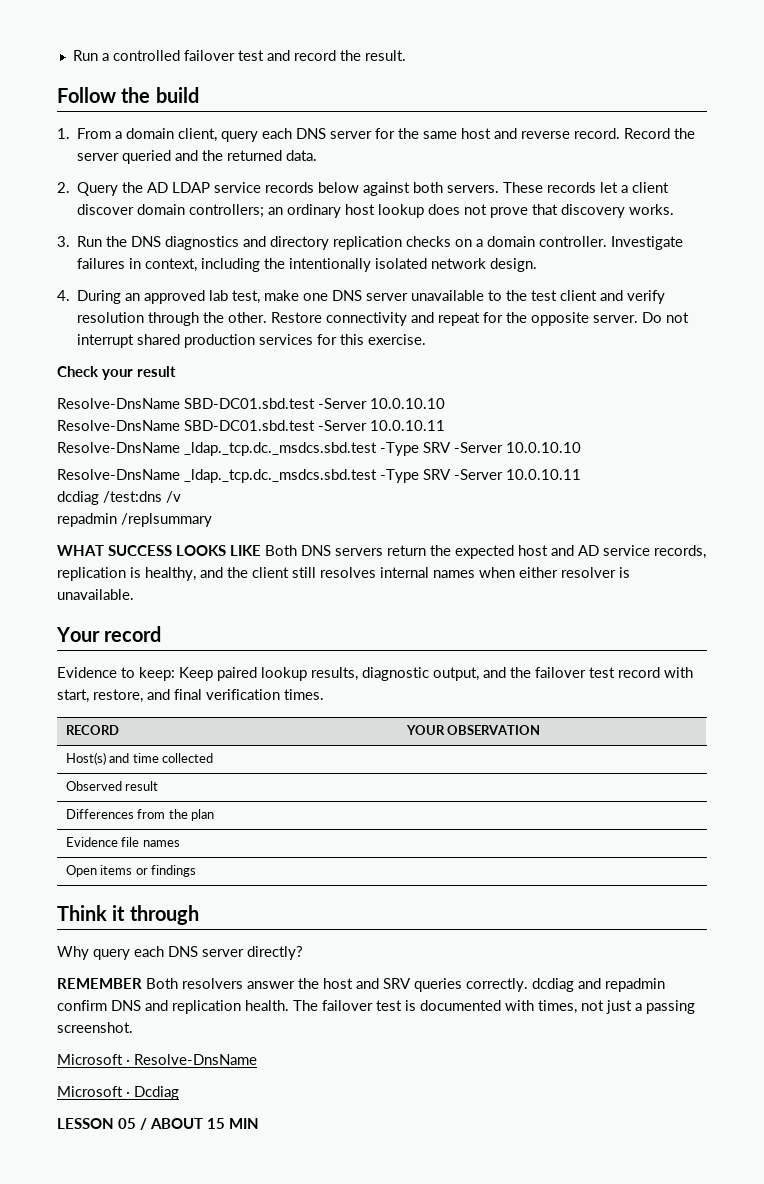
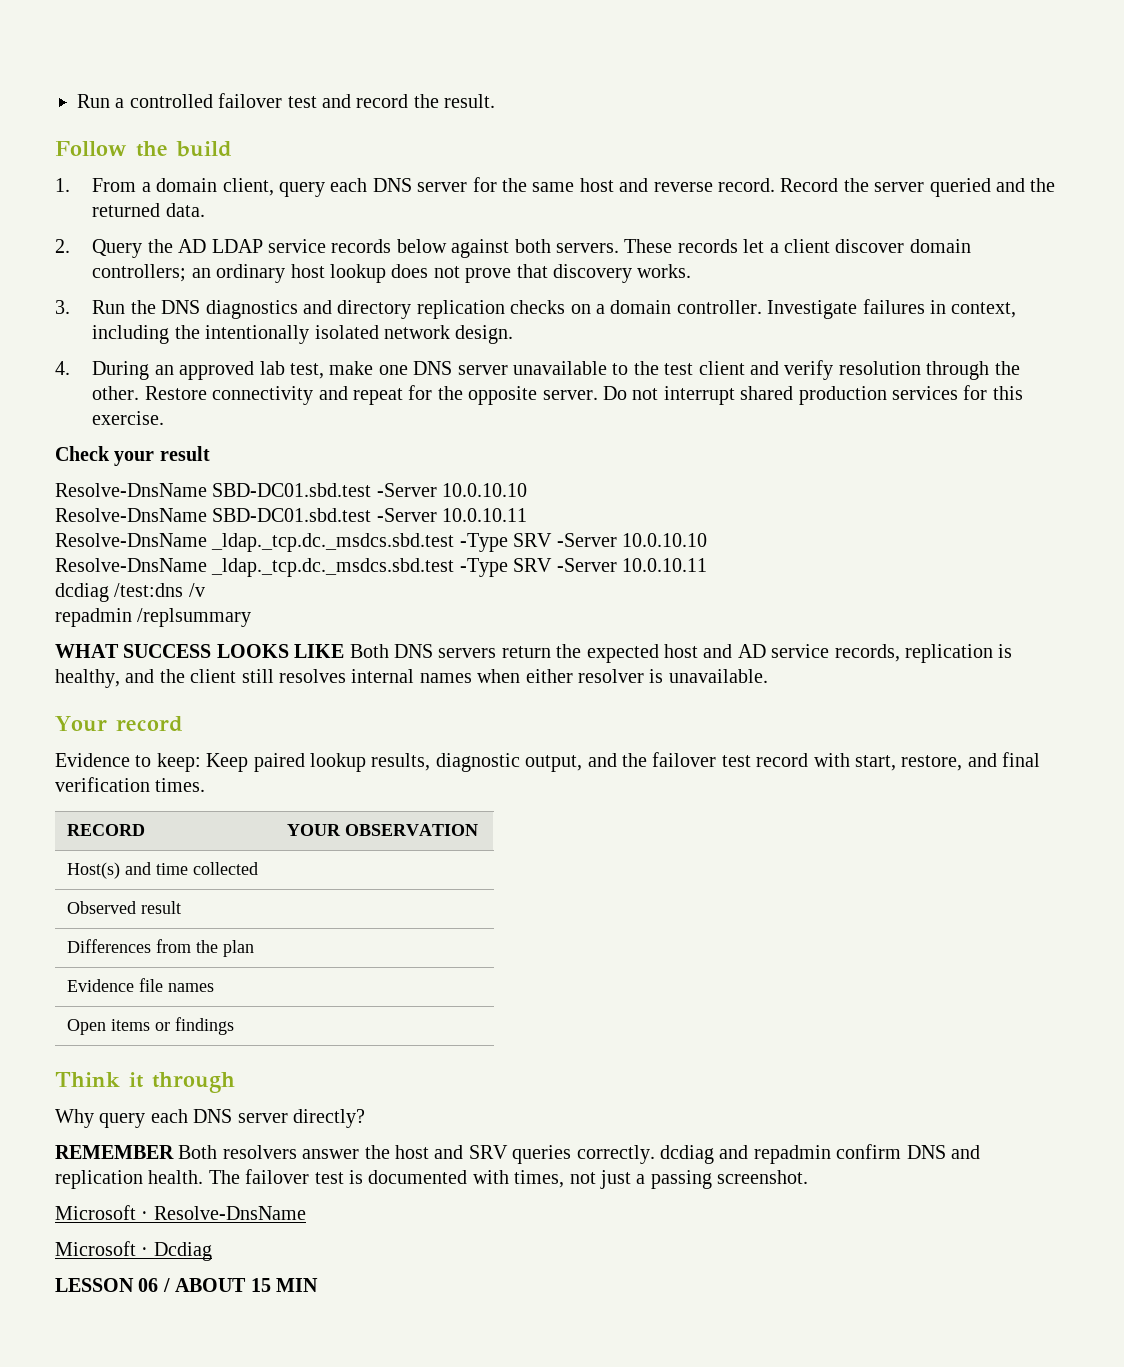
[118,1118,136,1129] 05 -> [138,1278,159,1292] 06

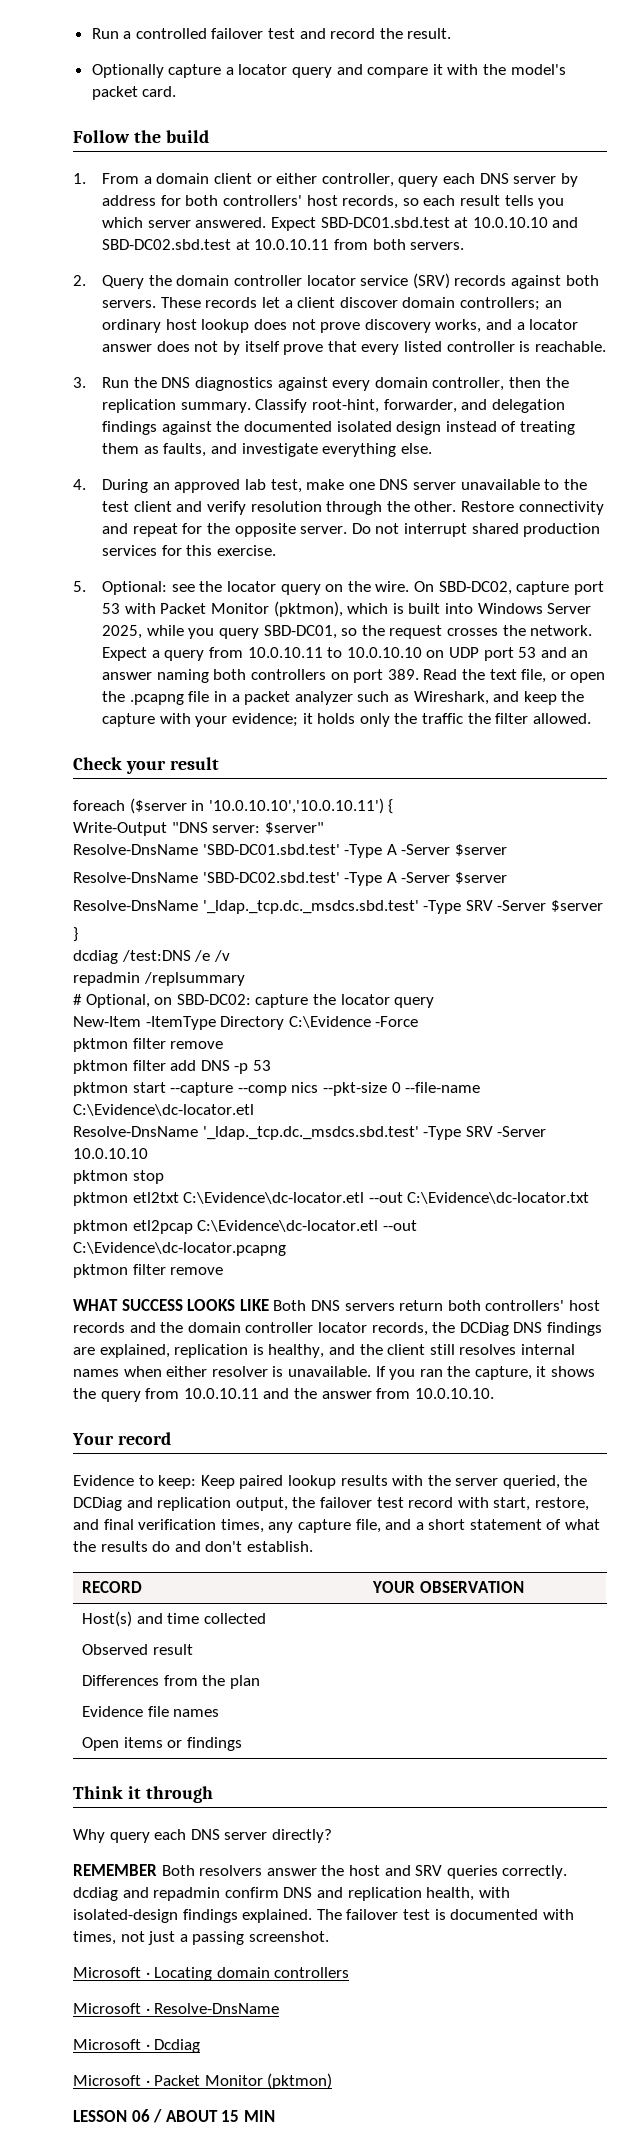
(496, 101) none -> [91,64,566,78] [91,86,177,100] // Optionally capture a locator query and compare it with the model's packet card.
[222,177,1056,197] [92,203,205,217] [55,239,447,258] client, query each DNS server for the same host and reverse record. Record the server queried and the returned data. // 2. Query the AD LDAP service records below -> [214,173,578,187] [102,195,565,209] [102,217,579,231] [102,239,465,250] [73,273,507,289] client or either controller, query each DNS server by address for both controllers' host records, so each result tells you which server answered. Expect SBD-DC01.sbd.test at 10.0.10.10 and SBD-DC02.sbd.test at 10.0.10.11 from both servers. // 2. Query the domain controller locator service (SRV) records
[516,264,692,283] that discovery works. -> [364,319,579,333] [102,341,606,355] discovery works, and a locator answer does not by itself prove that every listed controller is reachable.
[303,299,1017,319] [92,325,514,344] and directory replication checks on a domain controller. Investigate failures in context, including the intentionally isolated network design. -> [277,377,569,391] [102,399,565,413] [102,421,575,435] [102,443,432,457] against every domain controller, then the replication summary. Classify root-hint, forwarder, and delegation findings against the documented isolated design instead of treating them as faults, and investigate everything else.
[55,446,210,466] [55,483,528,497] [55,508,528,522] [55,533,707,552] [55,558,707,577] [55,583,205,602] [55,608,252,627] Check your result // Resolve-DnsName SBD-DC01.sbd.test -Server 10.0.10.10 // Resolve-DnsName SBD-DC01.sbd.test -Server 10.0.10.11 // Resolve-DnsName _ldap._tcp.dc._msdcs.sbd.test -Type SRV -Server 10.0.10.10 // Resolve-DnsName _ldap._tcp.dc._msdcs.sbd.test -Type SRV -Server 10.0.10.11 // dcdiag /test:dns /v // repadmin /replsummary -> [73,581,604,595] [102,601,592,617] [102,625,593,639] [102,647,589,661] [102,669,606,683] [102,691,585,705] [102,713,591,727] [73,757,219,774] [73,798,394,814] [73,822,324,836] [73,844,507,858] [73,872,507,886] [73,900,603,914] [73,927,78,942] [73,950,230,964] [73,972,245,986] [73,994,435,1008] [73,1016,419,1030] [73,1038,224,1052] [73,1060,271,1074] [73,1082,481,1096] [73,1104,254,1116] [73,1126,547,1140] [73,1148,148,1159] [73,1170,164,1184] [73,1192,590,1206] [73,1220,417,1234] [73,1242,286,1256] [73,1264,224,1278] 5. Optional: see the locator query on the wire. On SBD-DC02, capture port 53 with Packet Monitor (pktmon), which is built into Windows Server 2025, while you query SBD-DC01, so the request crosses the network. Expect a query from 10.0.10.11 to 10.0.10.10 on UDP port 53 and an answer naming both controllers on port 389. Read the text file, or open the .pcapng file in a packet analyzer such as Wireshark, and keep the capture with your evidence; it holds only the traffic the filter allowed. // Check your result // foreach ($server in '10.0.10.10','10.0.10.11') { // Write-Output "DNS server: $server" // Resolve-DnsName 'SBD-DC01.sbd.test' -Type A -Server $server // Resolve-DnsName 'SBD-DC02.sbd.test' -Type A -Server $server // Resolve-DnsName '_ldap._tcp.dc._msdcs.sbd.test' -Type SRV -Server $server // } // dcdiag /test:DNS /e /v // repadmin /replsummary // # Optional, on SBD-DC02: capture the locator query // New-Item -ItemType Directory C:\Evidence -Force // pktmon filter remove // pktmon filter add DNS -p 53 // pktmon start --capture --comp nics --pkt-size 0 --file-name C:\Evidence\dc-locator.etl // Resolve-DnsName '_ldap._tcp.dc._msdcs.sbd.test' -Type SRV -Server 10.0.10.10 // pktmon stop // pktmon etl2txt C:\Evidence\dc-locator.etl --out C:\Evidence\dc-locator.txt // pktmon etl2pcap C:\Evidence\dc-locator.etl --out C:\Evidence\dc-locator.pcapng // pktmon filter remove
[556,644,900,663] the expected host and AD service records, -> [447,1300,600,1311] [73,1322,602,1336] [73,1344,170,1358] both controllers' host records and the domain controller locator records, the DCDiag DNS findings are explained,
(768, 676) none -> [375,1366,596,1380] [73,1388,494,1402] If you ran the capture, it shows the query from 10.0.10.11 and the answer from 10.0.10.10.
[371,753,617,772] results, diagnostic output, and -> [340,1475,588,1489] [73,1497,288,1511] results with the server queried, the DCDiag and replication output,
[155,778,206,792] times. -> [220,1519,601,1533] [73,1541,313,1552] times, any capture file, and a short statement of what the results do and don't establish.
[148,1170,204,1184] health. -> [426,1887,510,1901] [73,1909,313,1923] health, with isolated-design findings explained.
(809, 1177) none -> [73,1967,350,1981] // Microsoft · Locating domain controllers
(212, 1251) none -> [73,2073,333,2089] // Microsoft · Packet Monitor (pktmon)

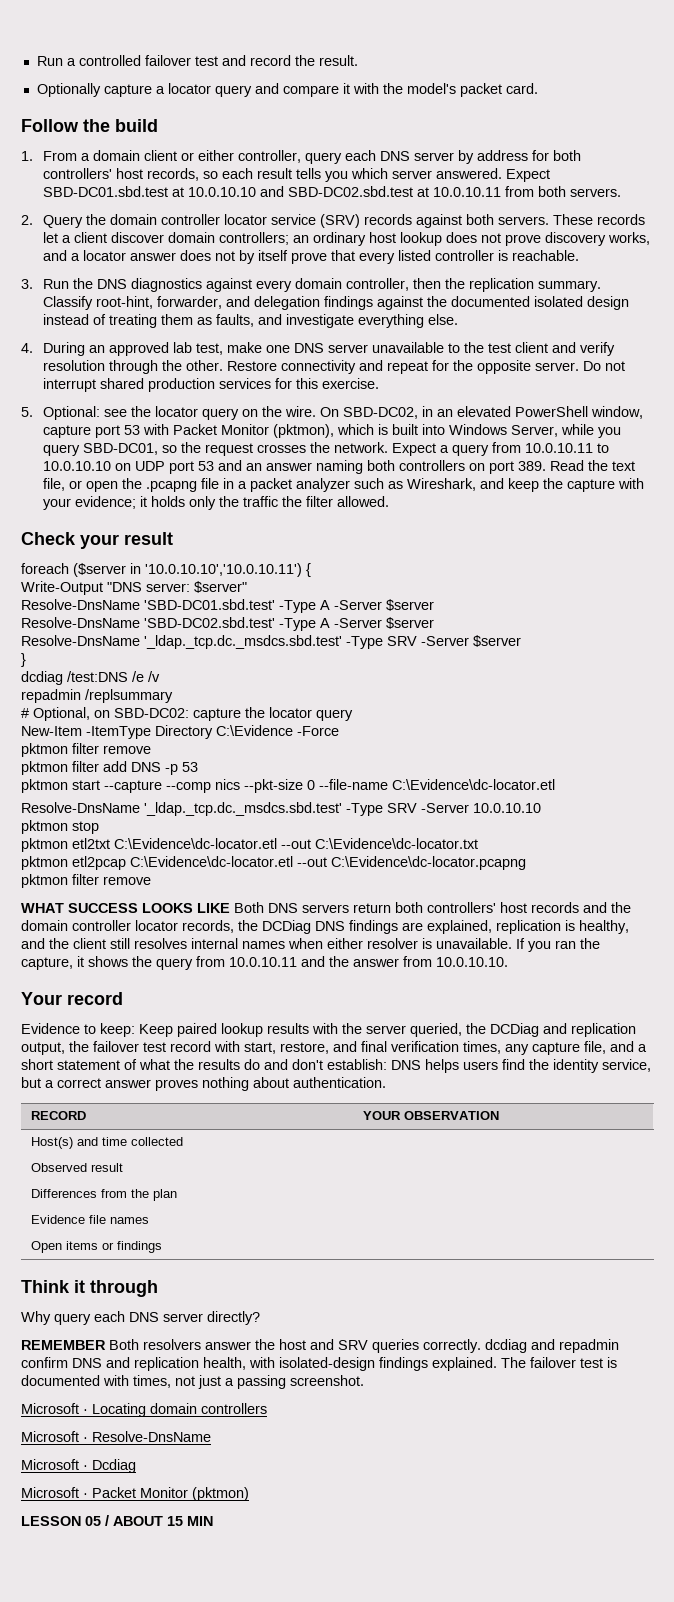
(512, 588) none -> [422,406,644,419] in an elevated PowerShell window,
[547,603,592,614] [102,625,143,639] Server 2025, -> [511,425,559,437] Server,
[246,1541,313,1552] establish. -> [327,1059,651,1073] [21,1077,386,1091] establish: DNS helps users find the identity service, but a correct answer proves nothing about authentication.
[131,2109,150,2122] 06 -> [85,1516,101,1526] 05

